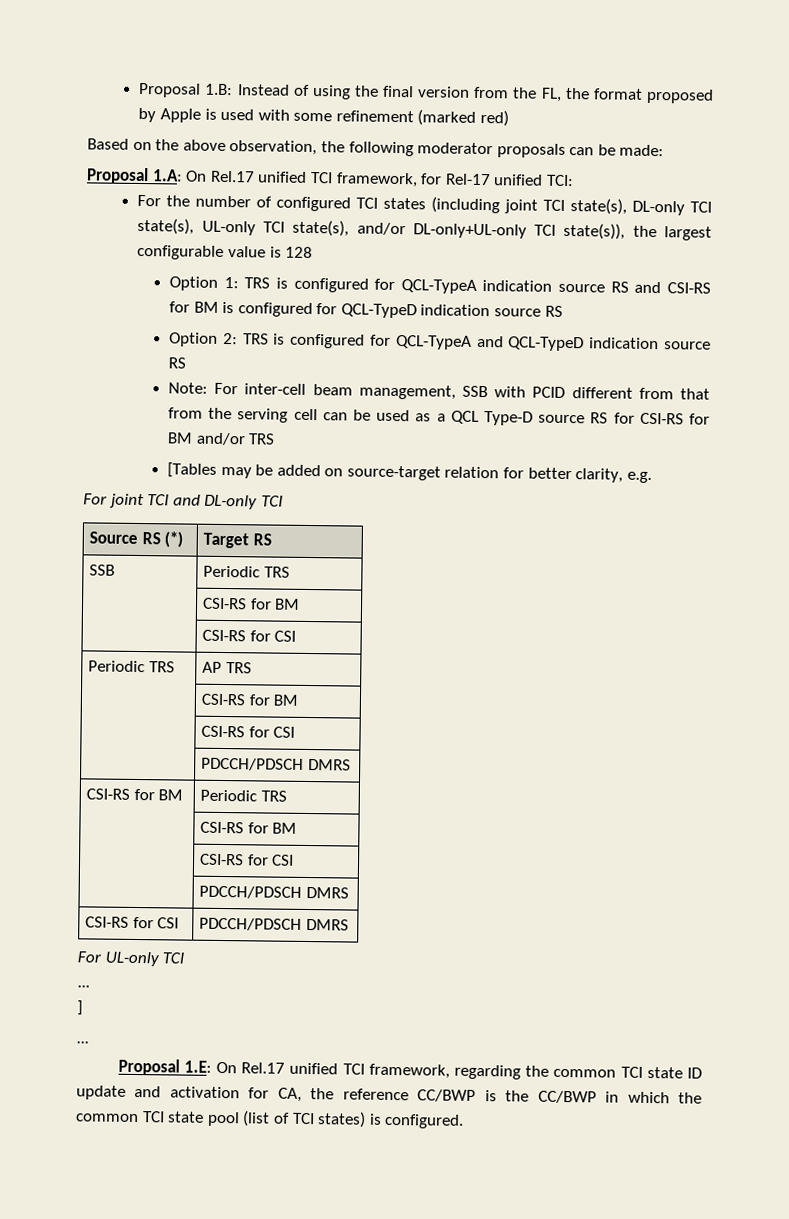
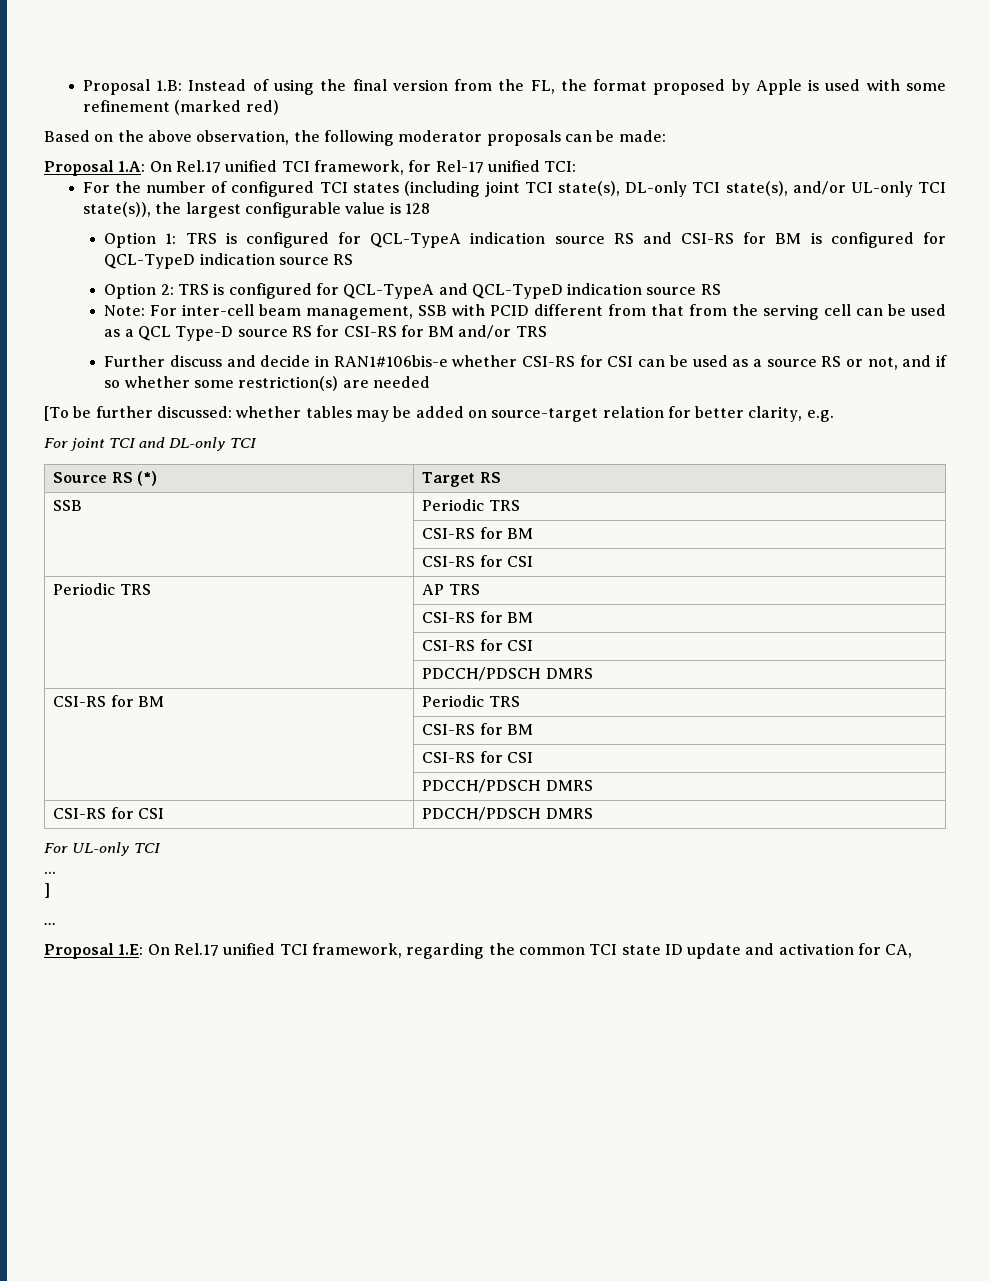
[201,219,557,239] UL-only TCI state(s), and/or DL-only+UL-only TCI -> [792,181,946,197] and/or UL-only TCI
[166,462,217,478] [Tables -> [104,355,948,370] [104,376,430,391] [44,406,352,421] Further discuss and decide in RAN1#106bis-e whether CSI-RS for CSI can be used as a source RS or not, and if so whether some restriction(s) are needed // [To be further discussed: whether tables
[310,1088,702,1104] [75,1110,465,1129] the reference CC/BWP is the CC/BWP in which the common TCI state pool (list of TCI states) is configured. -> (913, 951) none

